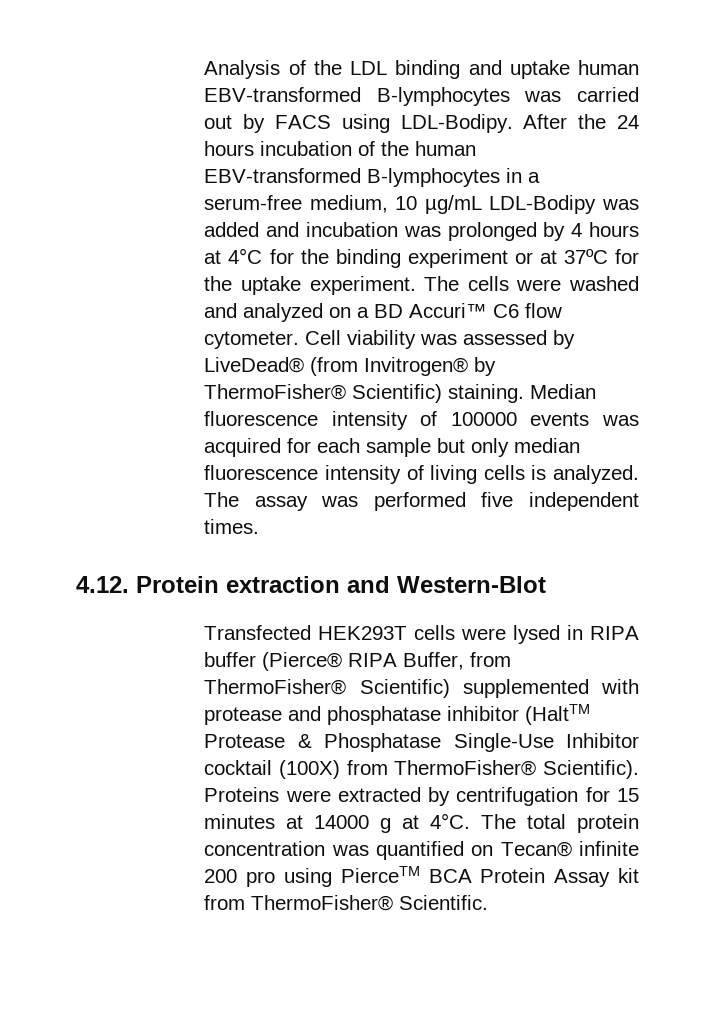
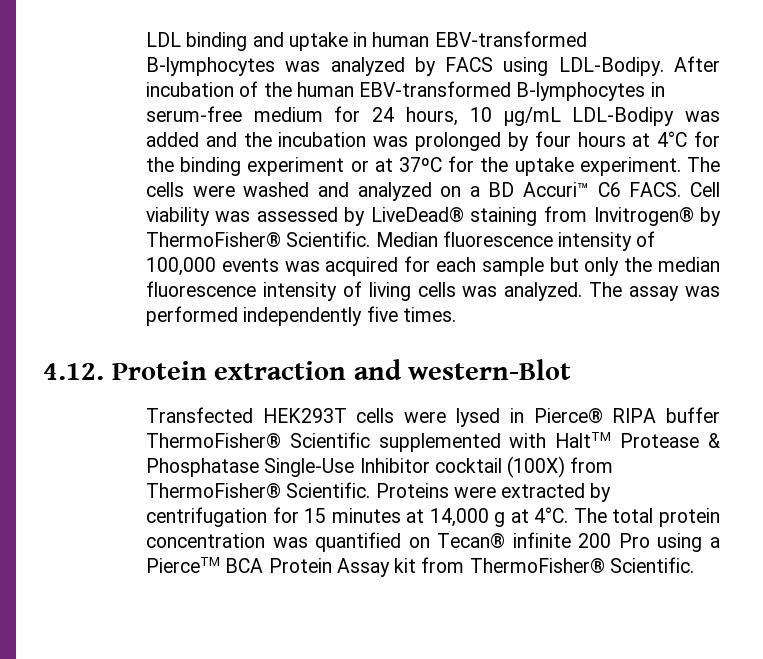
[204,60,342,79] Analysis of the -> (145, 39) none
(570, 69) none -> [353,32,368,47] in
[577,87,639,102] [204,115,233,129] carried out -> [330,57,405,76] analyzed
[578,114,639,129] [204,141,255,156] the 24 hours -> (720, 64) none
[528,172,541,183] [204,195,388,213] a serum-free medium, -> [145,106,458,126] serum-free medium for 24 hours,
(300, 229) none -> [243,132,272,147] the
[571,223,583,237] 4 -> [534,131,571,147] four
[525,303,563,318] [204,331,300,349] flow cytometer. -> [629,182,682,197] FACS.
[310,357,359,376] (from -> [470,206,587,226] staining from
[352,384,525,403] Scientific) staining. -> [286,231,371,247] Scientific.
[450,412,517,426] 100000 -> [145,257,216,276] 100,000
(510, 447) none -> [624,257,653,272] the
[531,465,547,480] is -> [462,286,498,297] was
[481,492,639,511] five independent -> [243,306,398,326] independently five
[397,576,546,593] Western-Blot -> [408,359,572,380] western-Blot
(584, 632) none -> [533,408,603,423] Pierce®
[262,652,512,671] [204,679,639,698] [204,704,591,725] (Pierce® RIPA Buffer, from ThermoFisher® Scientific) supplemented with protease and phosphatase inhibitor (HaltTM -> [145,432,612,452] ThermoFisher® Scientific supplemented with HaltTM
[543,760,639,779] Scientific). -> [286,482,371,498] Scientific.
[314,815,370,829] 14000 -> [429,508,489,527] 14,000
[246,868,332,887] pro using -> [618,533,720,552] Pro using a

